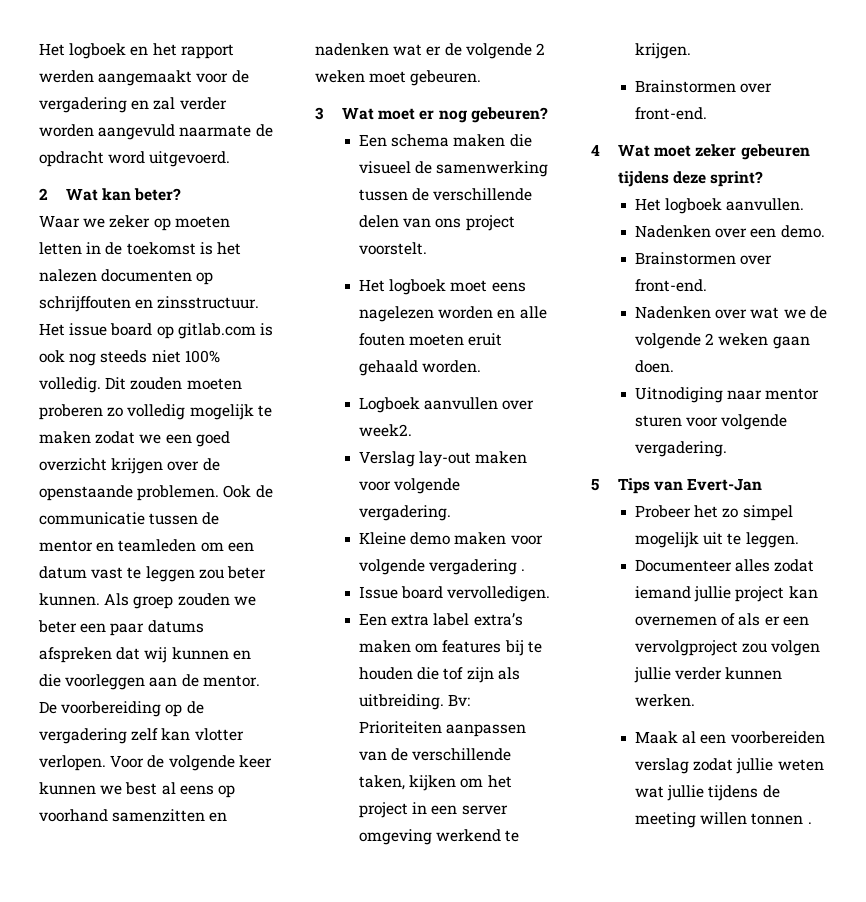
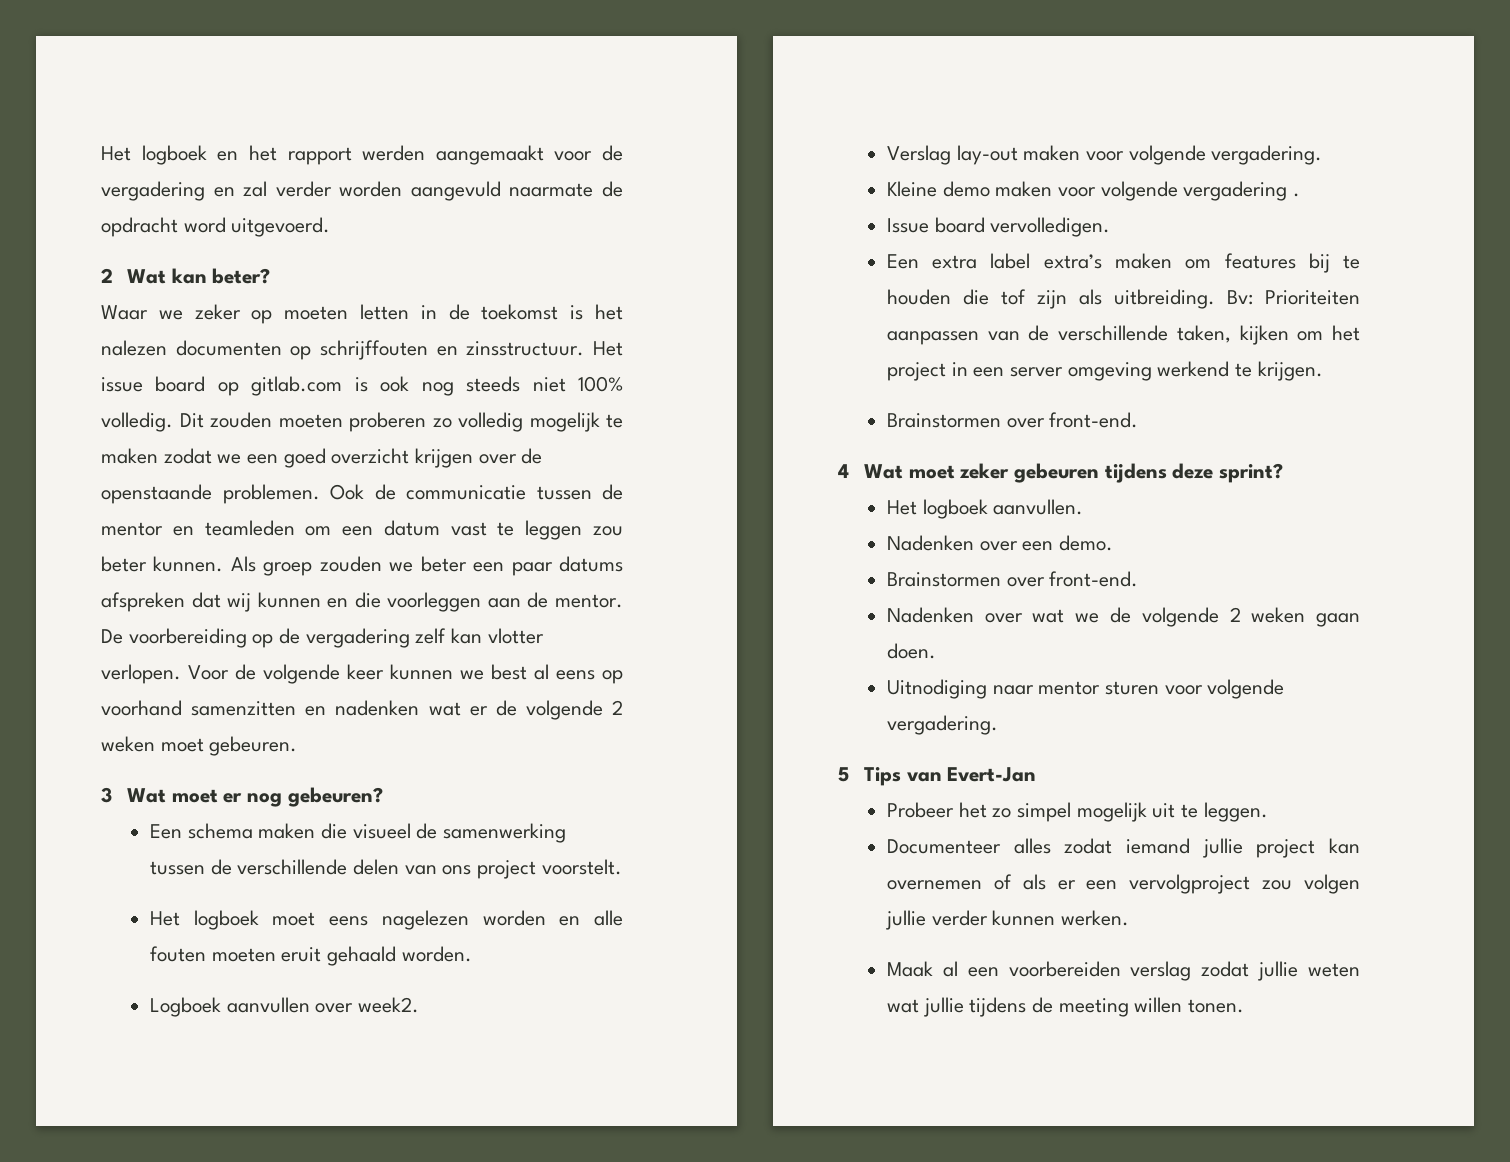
[751,813,812,825] tonnen . -> [1188,999,1245,1013] tonen.

